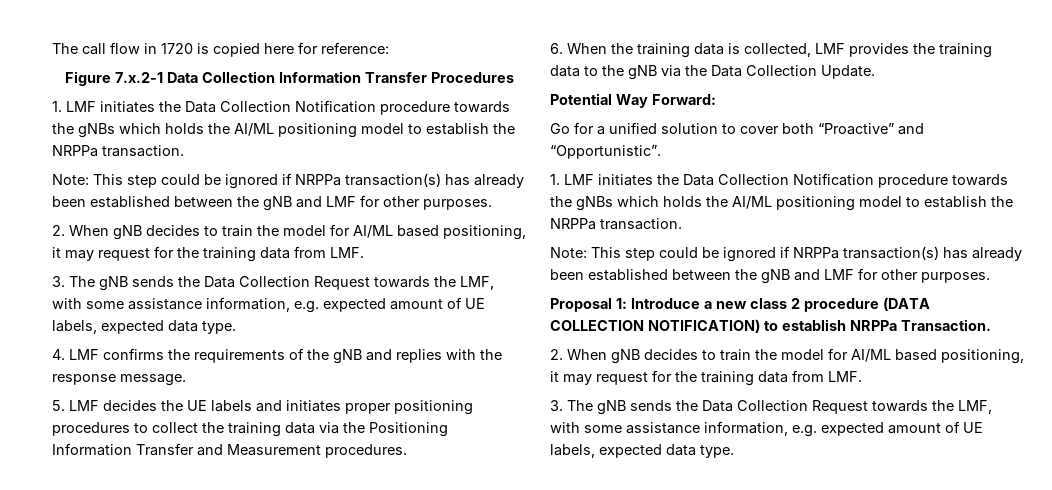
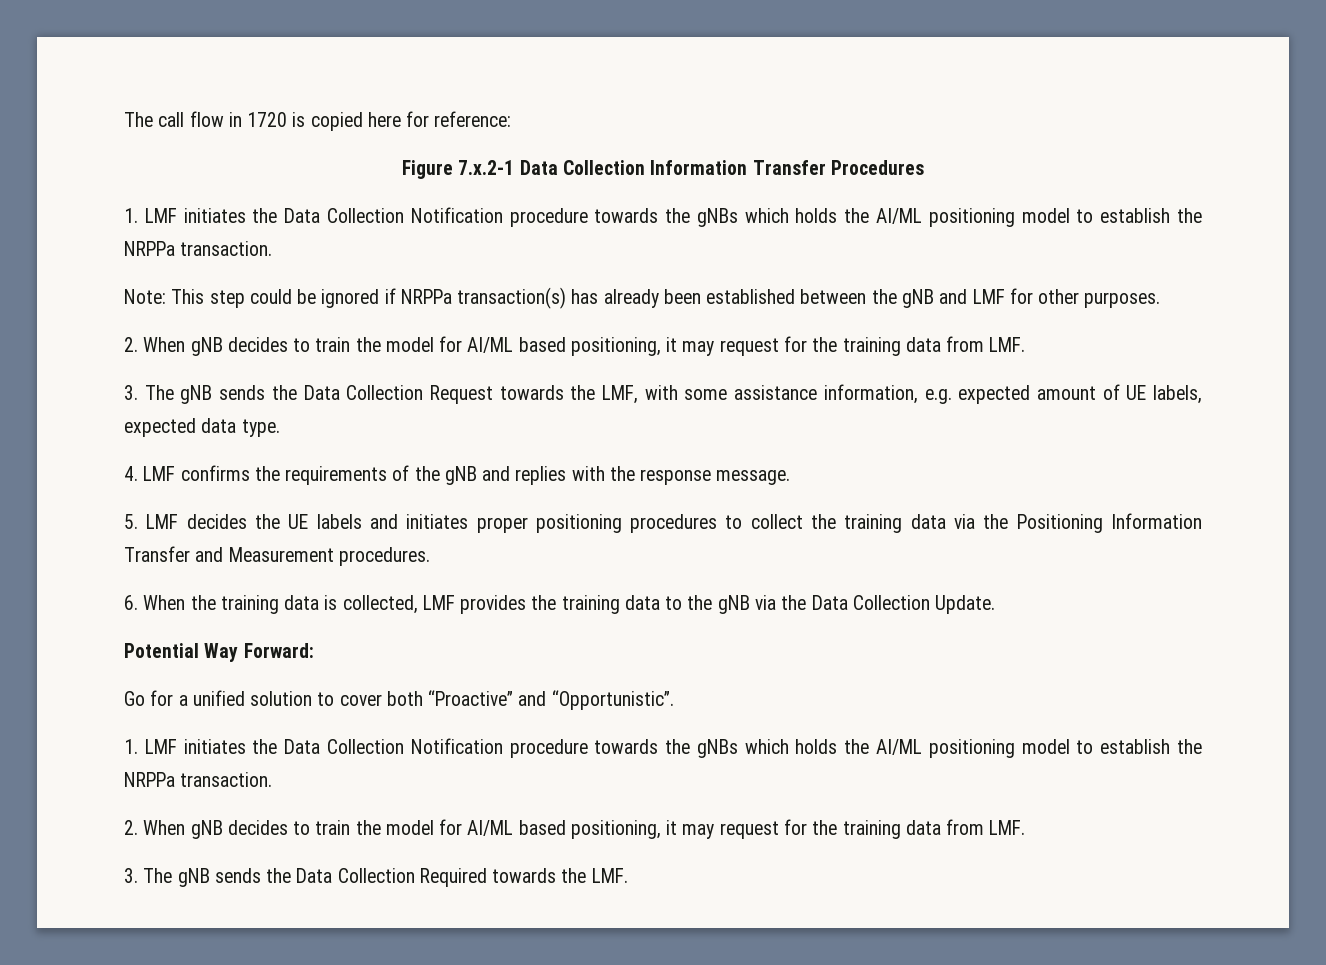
[550,246,1022,262] [550,268,990,284] [550,297,930,312] [550,319,991,333] // Note: This step could be ignored if NRPPa transaction(s) has already been established between the gNB and LMF for other purposes. // Proposal 1: Introduce a new class 2 procedure (DATA COLLECTION NOTIFICATION) to establish NRPPa Transaction. -> (273, 779) none
[812,400,992,414] [550,421,983,437] [550,444,734,458] Request towards the LMF, with some assistance information, e.g. expected amount of UE labels, expected data type. -> [419,868,628,887] Required towards the LMF.

